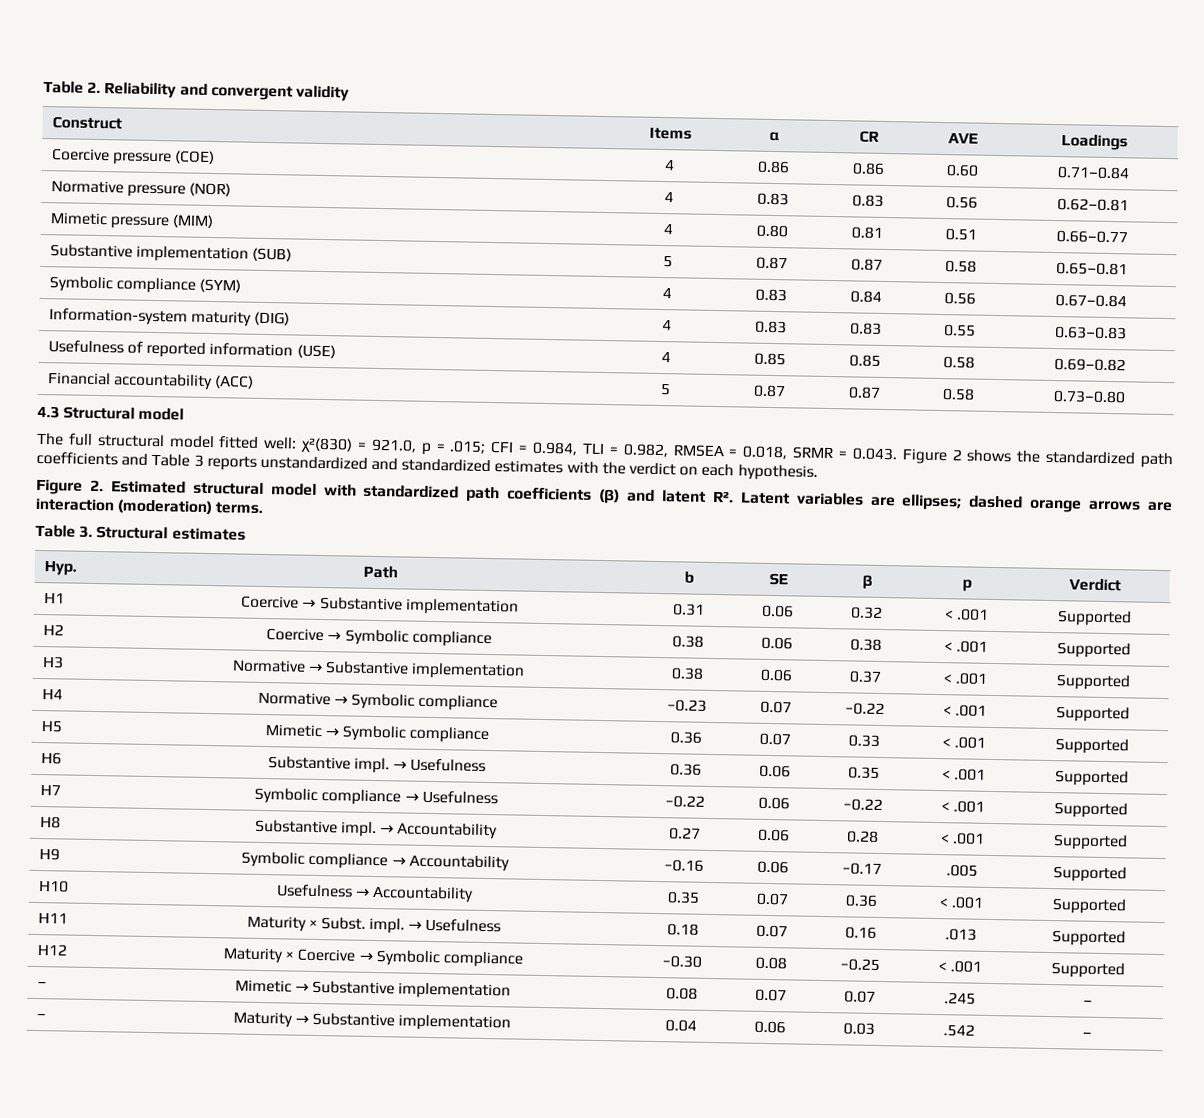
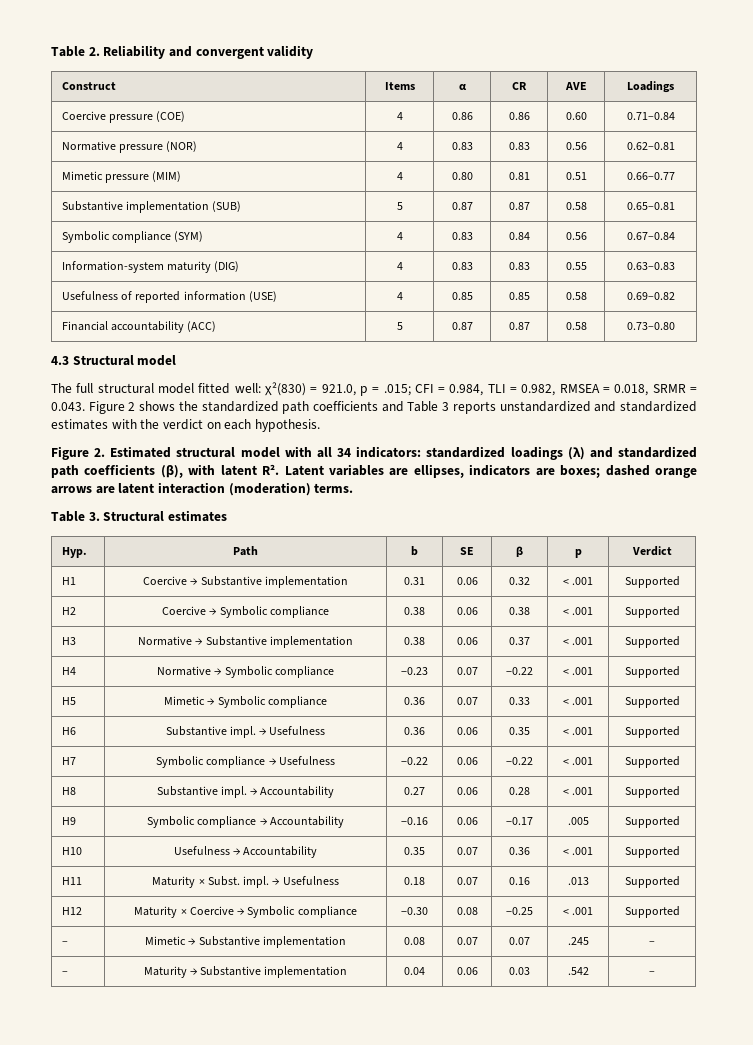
[363,484,655,504] standardized path coefficients (β) and -> [316,446,697,460] [51,464,216,478] all 34 indicators: standardized loadings (λ) and standardized path coefficients (β), with
[901,494,963,511] ellipses; -> [413,464,601,478] ellipses, indicators are boxes;
(1173, 506) none -> [118,483,155,494] latent

